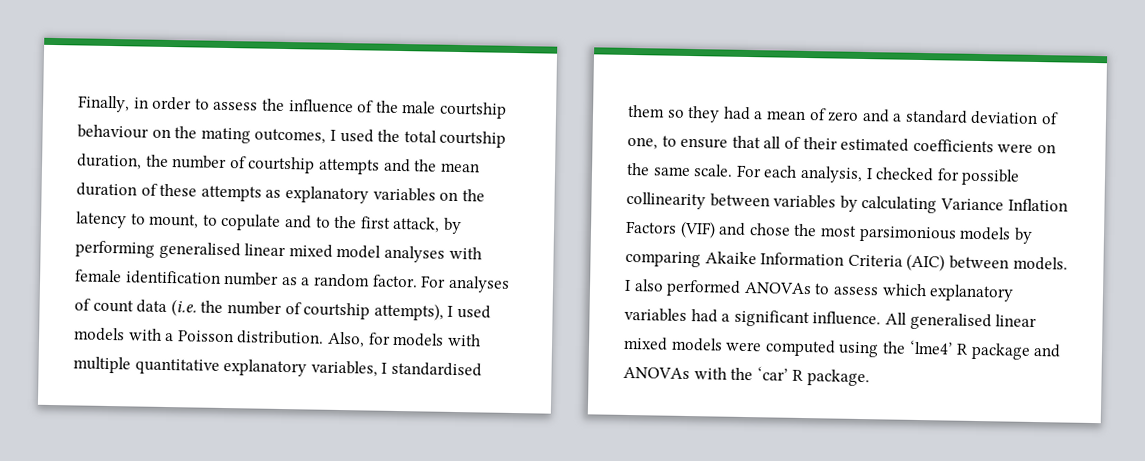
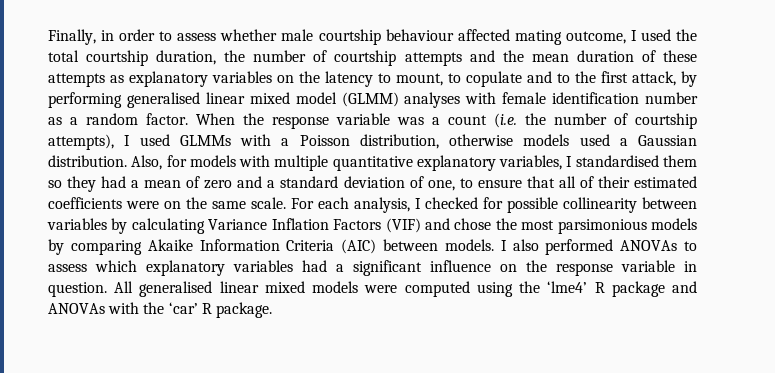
[261,98,507,119] [77,124,327,144] the influence of the male courtship behaviour on the mating outcomes, -> [220,29,626,45] whether male courtship behaviour affected mating outcome,
(382, 251) none -> [341,92,399,107] (GLMM)
[420,275,510,293] [74,298,168,314] For analyses of count data -> [196,113,487,129] When the response variable was a count
[74,327,125,342] models -> [179,135,231,146] GLMMs
(234, 336) none -> [359,134,697,149] distribution, otherwise models used a Gaussian
[812,311,882,326] influence. -> [430,260,697,276] [48,282,107,297] influence on the response variable in question.

